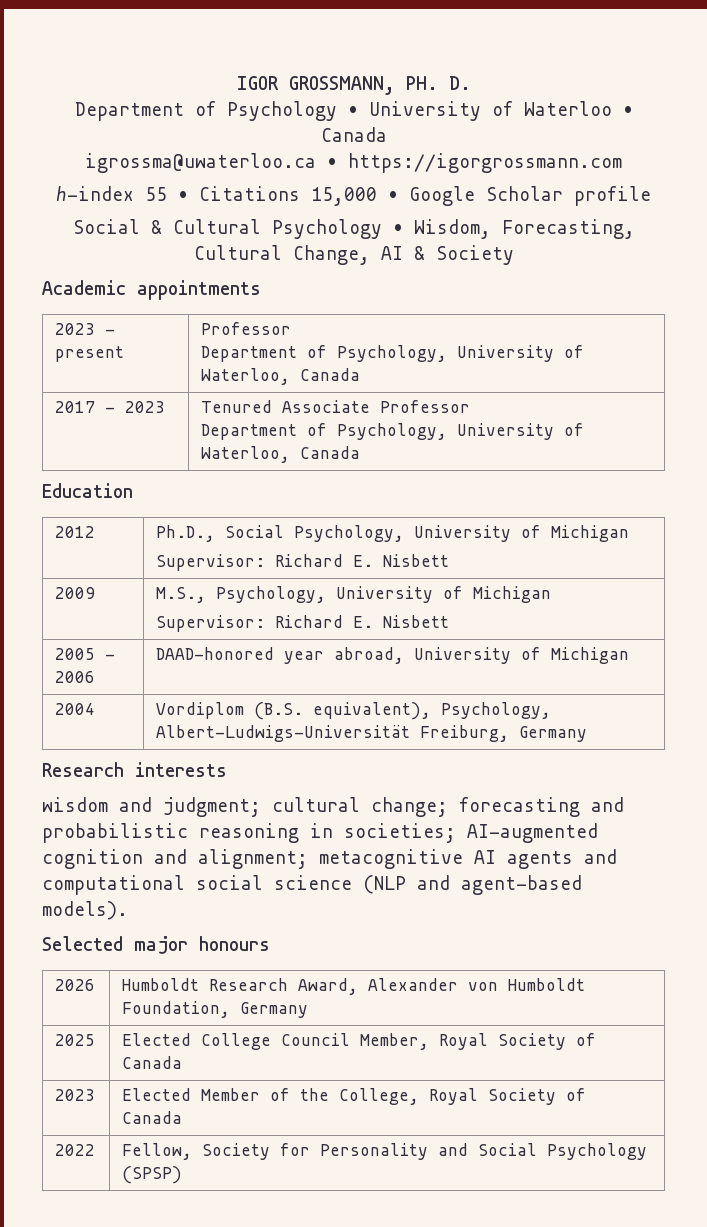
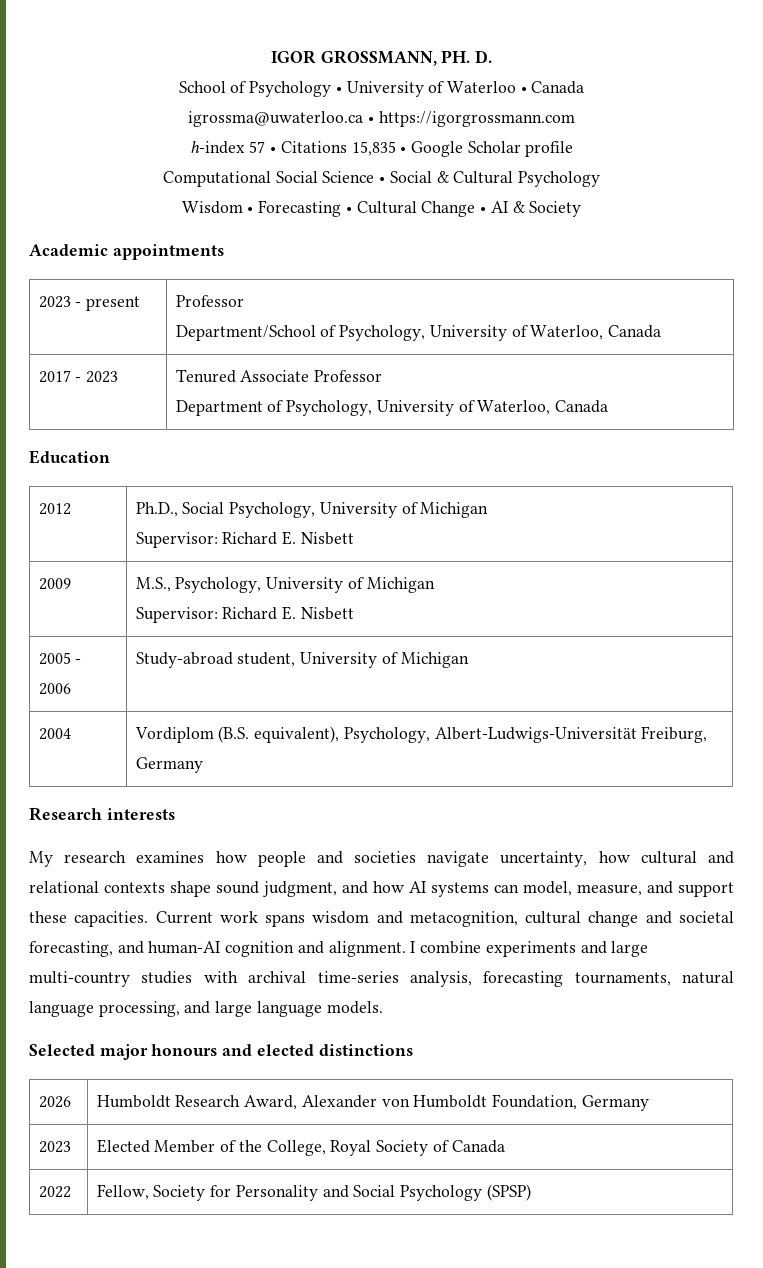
[74,102,184,121] Department -> [178,81,226,93] School
[145,187,167,201] 55 -> [249,141,266,153] 57
[311,187,377,206] 15,000 -> [351,141,396,156] 15,835
(651, 196) none -> [162,171,386,187] Computational Social Science •
[392,219,635,239] [193,245,370,265] • Wisdom, Forecasting, Cultural Change, -> [181,200,487,217] // Wisdom • Forecasting • Cultural Change •
[201,346,298,362] Department -> [175,325,316,341] Department/School
[156,647,405,664] DAAD-honored year abroad, -> [135,652,296,668] Study-abroad student,
[42,797,624,817] [42,823,598,843] [42,849,617,869] [42,875,582,895] [42,901,128,920] wisdom and judgment; cultural change; forecasting and probabilistic reasoning in societies; AI-augmented cognition and alignment; metacognitive AI agents and computational social science (NLP and agent-based models). -> [29,851,734,867] [29,881,734,897] [29,911,734,927] [29,941,649,957] [29,971,734,987] [29,1001,383,1017] My research examines how people and societies navigate uncertainty, how cultural and relational contexts shape sound judgment, and how AI systems can model, measure, and support these capacities. Current work spans wisdom and metacognition, cultural change and societal forecasting, and human-AI cognition and alignment. I combine experiments and large multi-country studies with archival time-series analysis, forecasting tournaments, natural language processing, and large language models.
(270, 943) none -> [222,1044,413,1056] and elected distinctions
[55,1034,96,1046] [122,1033,597,1050] [122,1056,183,1069] // 2025 | Elected College Council Member, Royal Society of Canada -> (649, 1103) none

